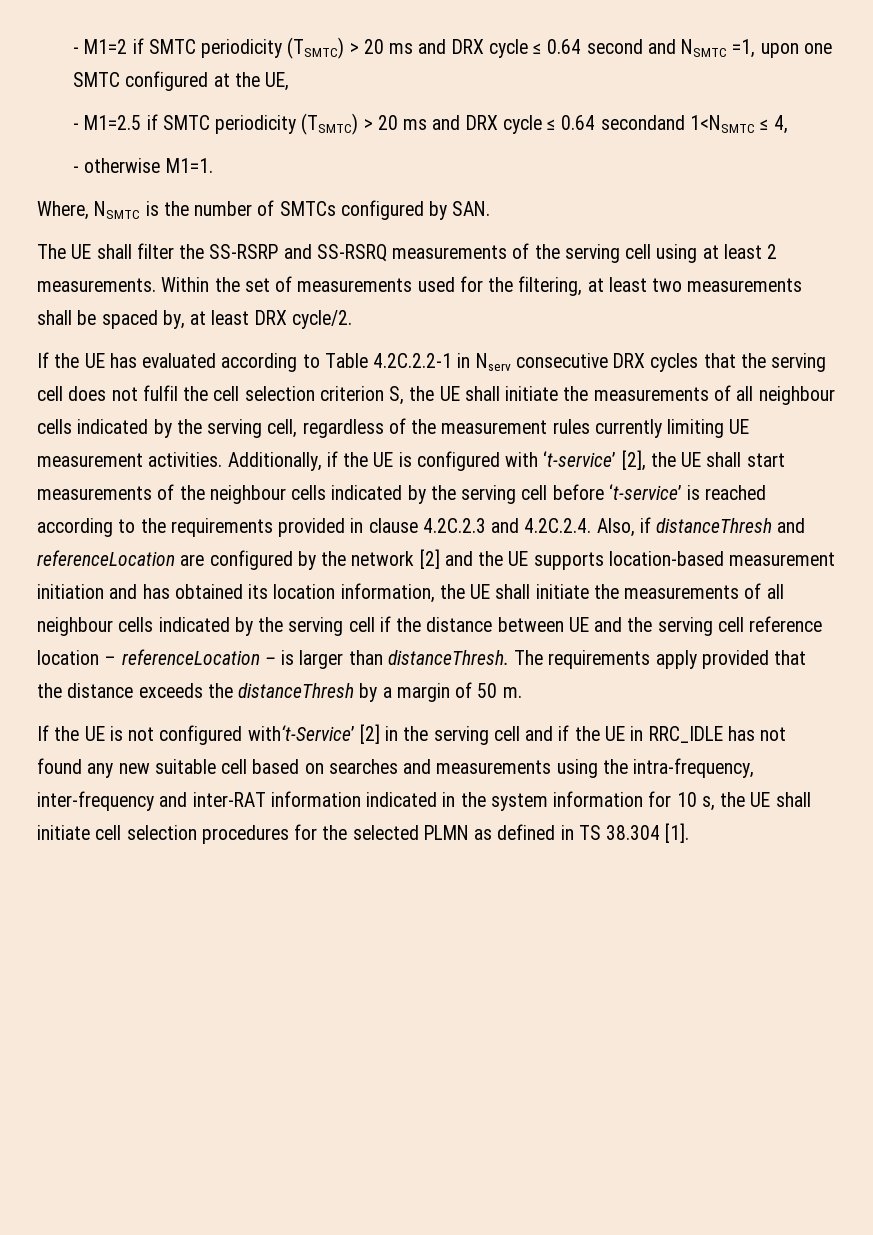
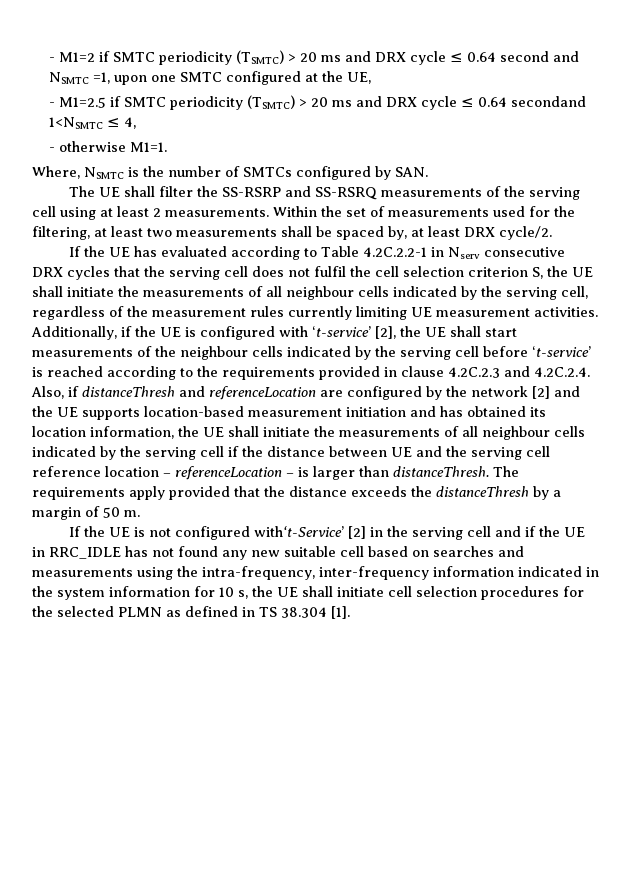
[159,792,266,807] and inter-RAT -> (429, 573) none

